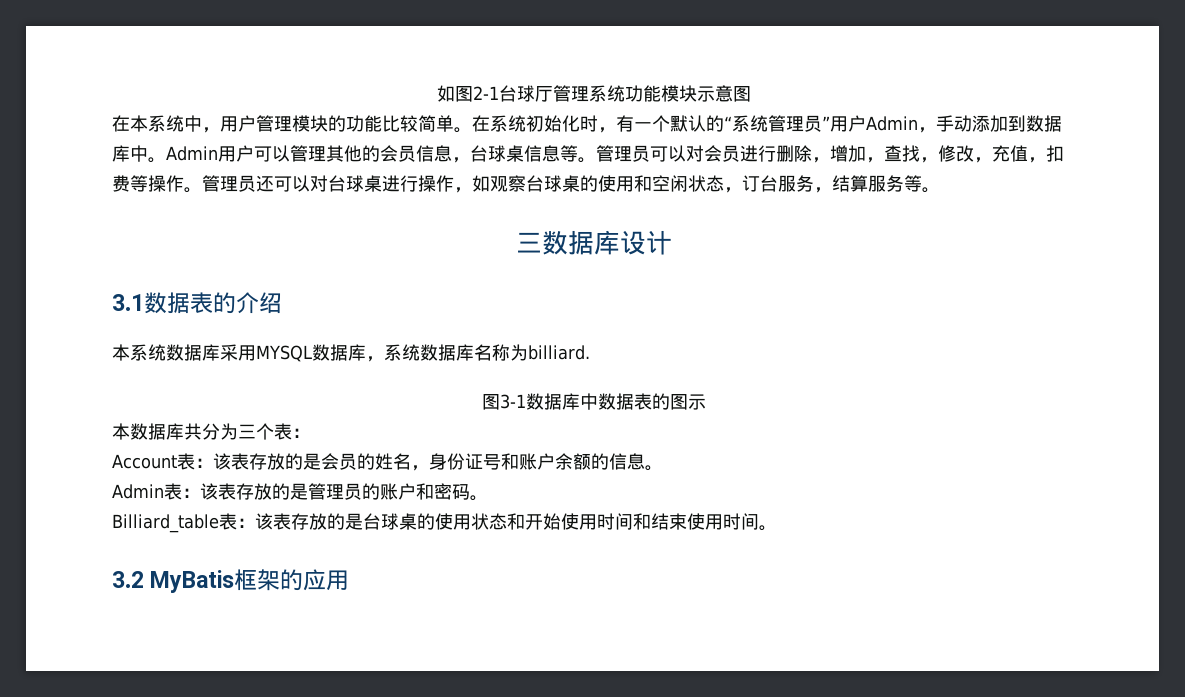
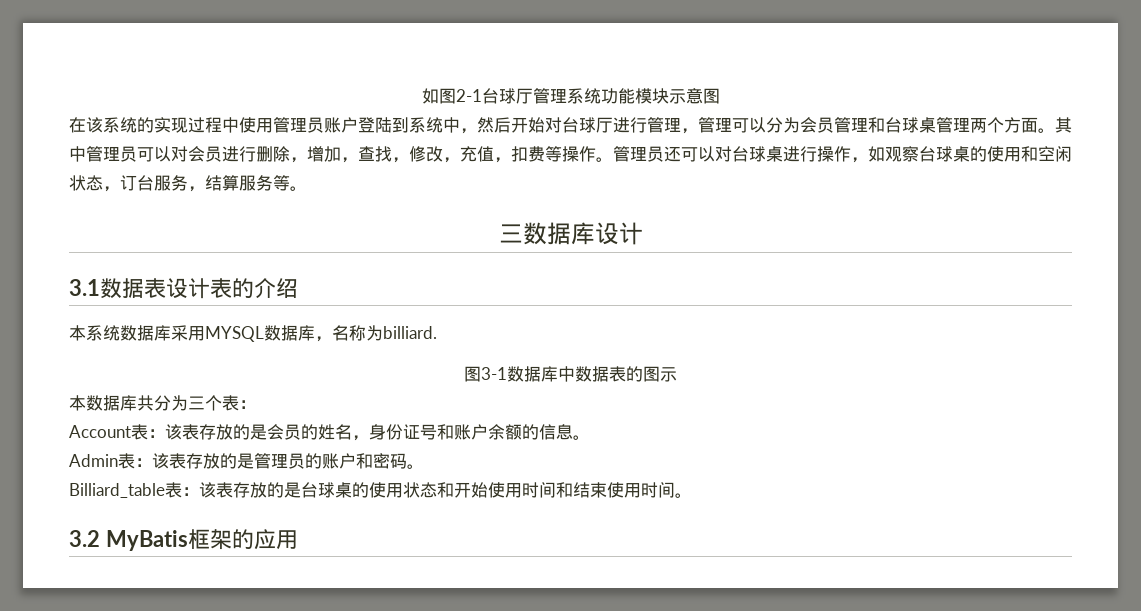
[130,115,1062,133] [112,145,596,163] 本系统中，用户管理模块的功能比较简单。在系统初始化时，有一个默认的“系统管理员”用户Admin，手动添加到数据库中。Admin用户可以管理其他的会员信息，台球桌信息等。 -> [86,117,1072,134] [69,146,86,162] 该系统的实现过程中使用管理员账户登陆到系统中，然后开始对台球厅进行管理，管理可以分为会员管理和台球桌管理两个方面。其中
(213, 302) none -> [166,278,232,299] 设计表
[384,344,474,361] 系统数据库 -> (332, 339) none

